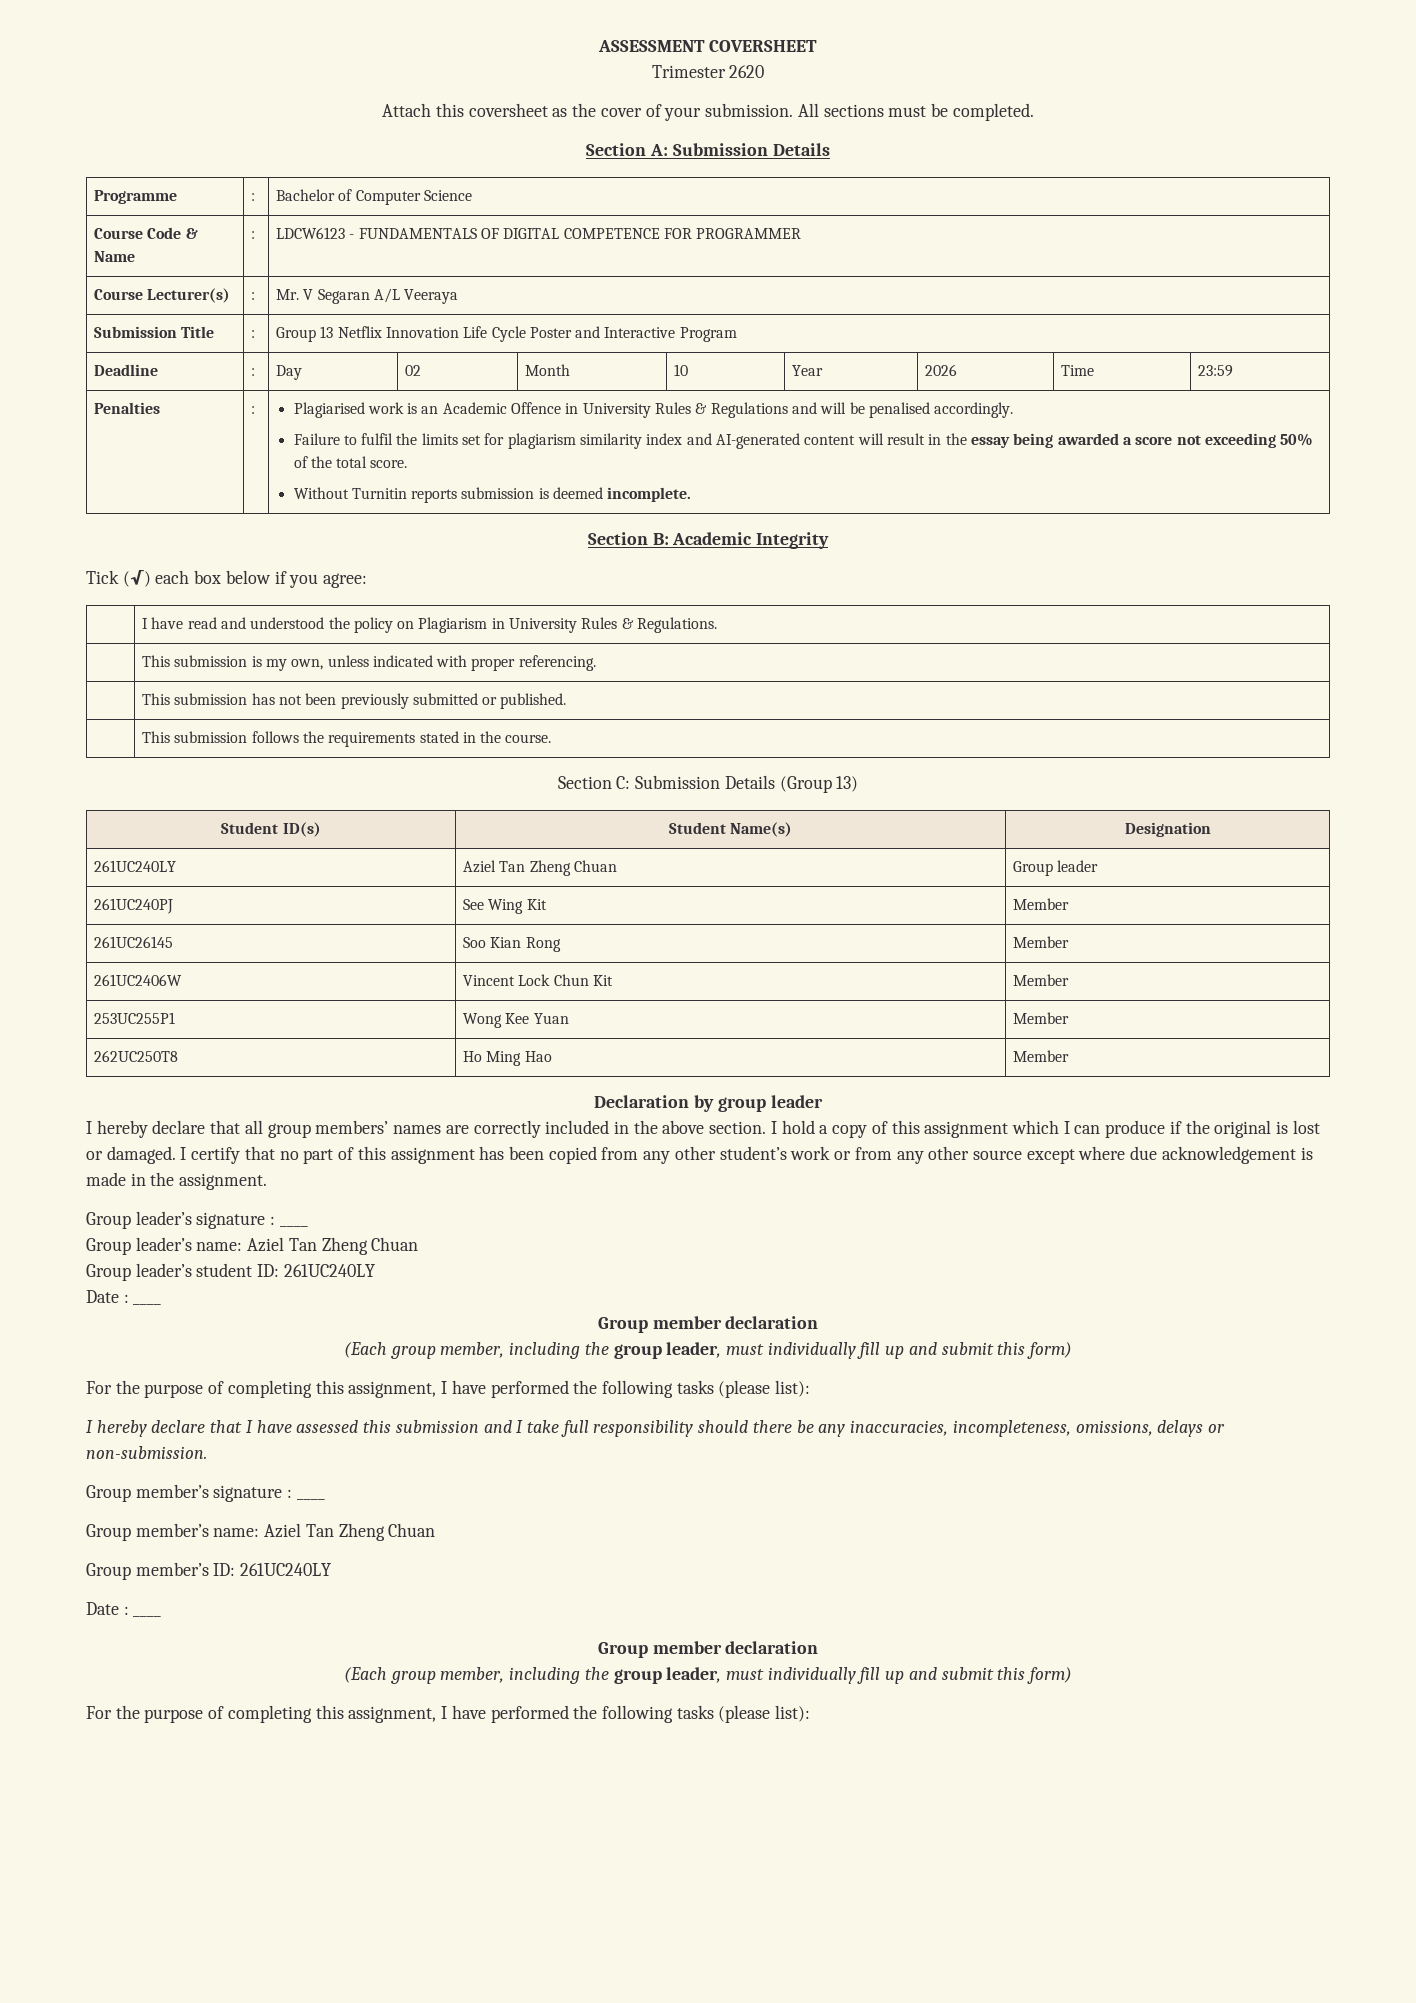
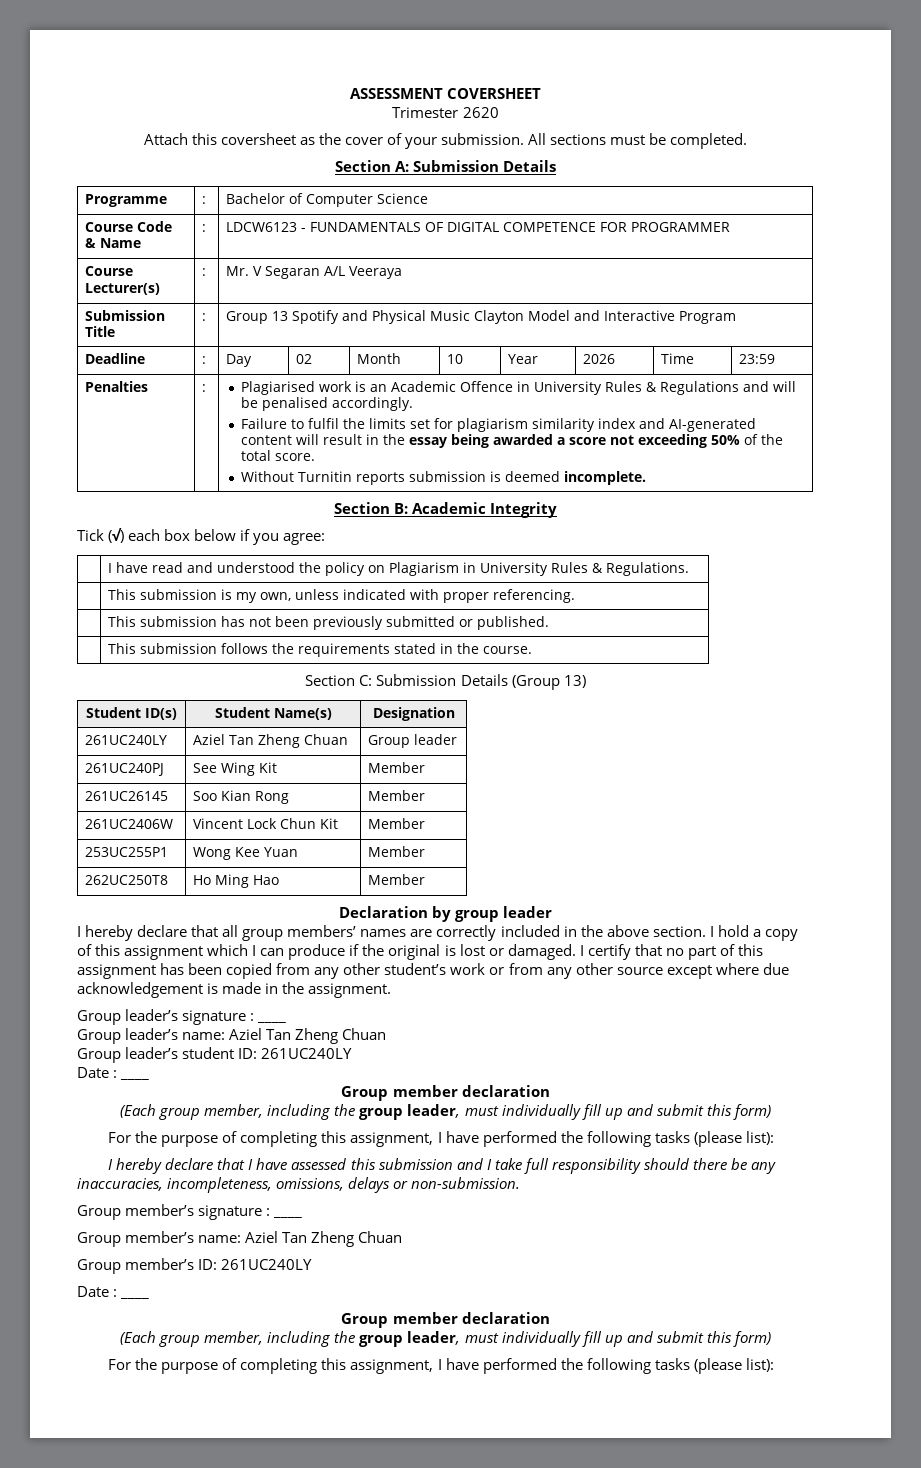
[337,326,572,342] Netflix Innovation Life Cycle Poster -> [292,310,571,324] Spotify and Physical Music Clayton Model

